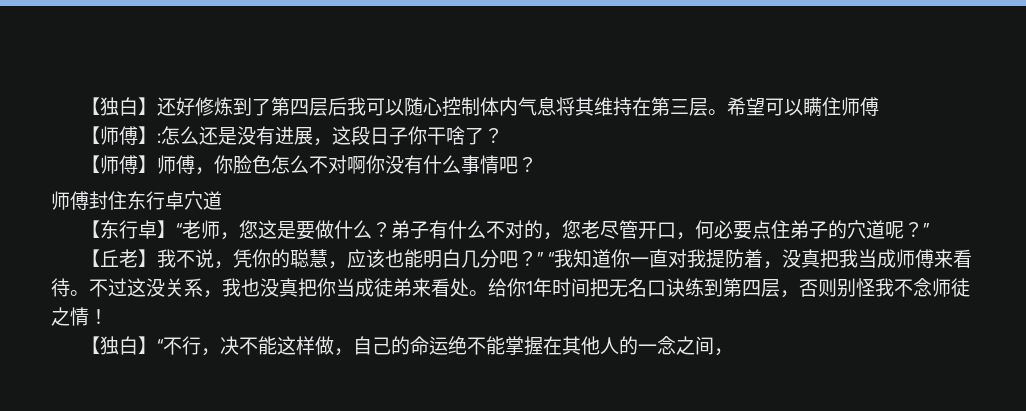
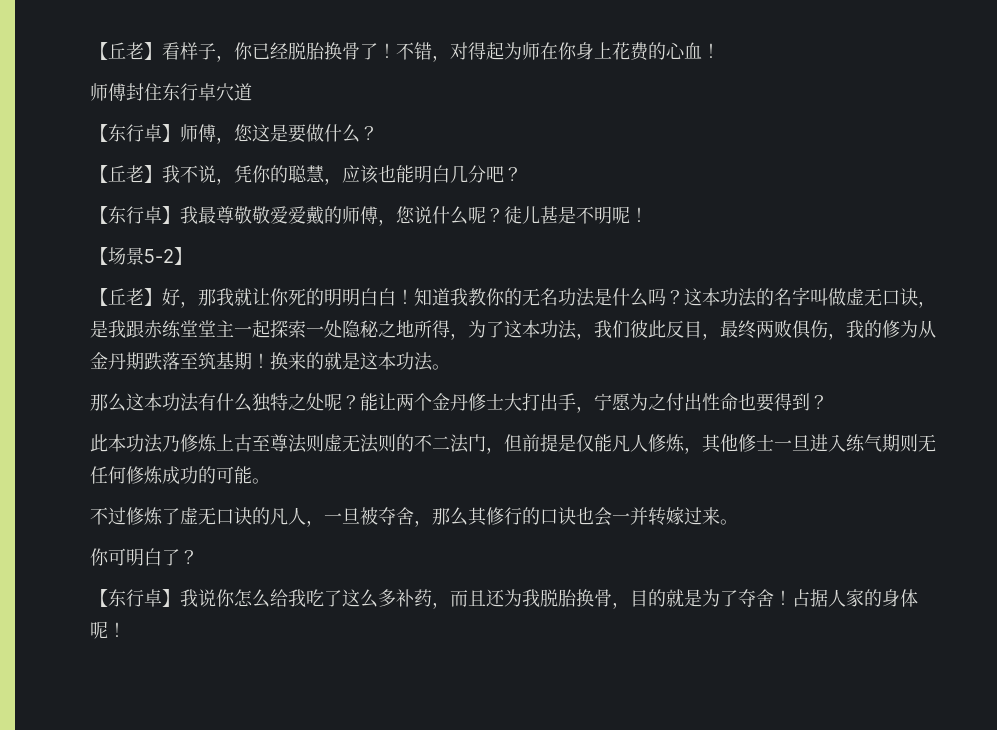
[81,97,880,117] [81,126,504,146] [81,155,538,175] 【独白】还好修炼到了第四层后我可以随心控制体内气息将其维持在第三层。希望可以瞒住师傅 // 【师傅】:怎么还是没有进展，这段日子你干啥了？ // 【师傅】师傅，你脸色怎么不对啊你没有什么事情吧？ -> [90,42,720,62] 【丘老】看样子，你已经脱胎换骨了！不错，对得起为师在你身上花费的心血！
[176,220,221,239] “老师 -> [180,124,216,142] 师傅
[391,220,931,240] 弟子有什么不对的，您老尽管开口，何必要点住弟子的穴道呢？” -> (378, 133) none
[537,249,973,269] [51,278,970,298] [51,307,108,326] [81,336,734,356] ” “我知道你一直对我提防着，没真把我当成师傅来看待。不过这没关系，我也没真把你当成徒弟来看处。给你1年时间把无名口诀练到第四层，否则别怪我不念师徒之情！ // 【独白】“不行，决不能这样做，自己的命运绝不能掌握在其他人的一念之间， -> [90,206,648,226] [90,247,192,265] [90,287,936,308] [90,320,936,340] [90,352,450,371] [90,393,828,413] [90,434,936,454] [90,466,270,484] [90,507,738,527] [90,548,198,566] [90,589,918,609] [90,621,126,639] // 【东行卓】我最尊敬敬爱爱戴的师傅，您说什么呢？徒儿甚是不明呢！ // 【场景5-2】 // 【丘老】好，那我就让你死的明明白白！知道我教你的无名功法是什么吗？这本功法的名字叫做虚无口诀，是我跟赤练堂堂主一起探索一处隐秘之地所得，为了这本功法，我们彼此反目，最终两败俱伤，我的修为从金丹期跌落至筑基期！换来的就是这本功法。 // 那么这本功法有什么独特之处呢？能让两个金丹修士大打出手，宁愿为之付出性命也要得到？ // 此本功法乃修炼上古至尊法则虚无法则的不二法门，但前提是仅能凡人修炼，其他修士一旦进入练气期则无任何修炼成功的可能。 // 不过修炼了虚无口诀的凡人，一旦被夺舍，那么其修行的口诀也会一并转嫁过来。 // 你可明白了？ // 【东行卓】我说你怎么给我吃了这么多补药，而且还为我脱胎换骨，目的就是为了夺舍！占据人家的身体呢！

